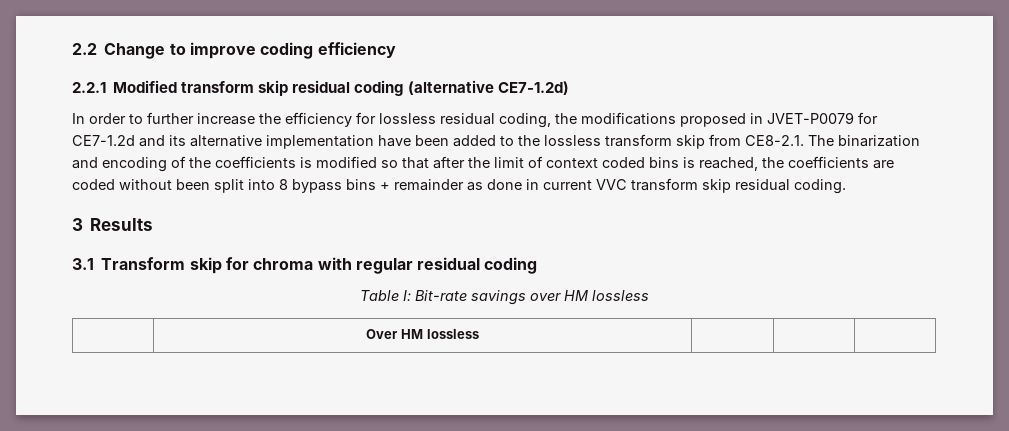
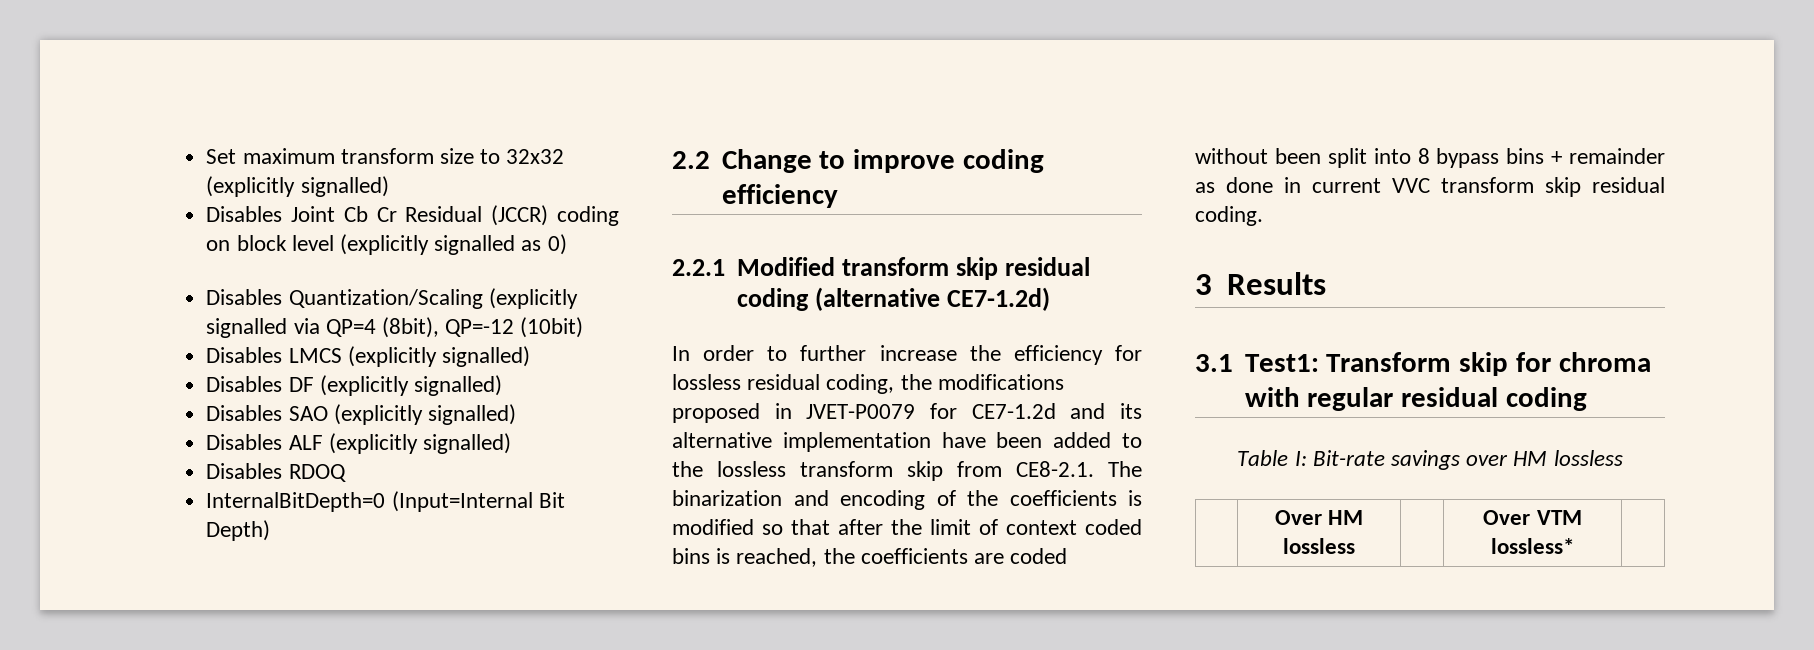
(72, 49) none -> [206,148,565,164] [206,176,389,197] [206,205,619,226] [206,234,567,255] [206,288,578,309] [206,317,584,338] [206,346,530,367] [206,375,502,396] [206,404,516,425] [206,433,511,454] [206,463,346,482] [206,491,565,512] [206,520,271,541] Set maximum transform size to 32x32 (explicitly signalled) // Disables Joint Cb Cr Residual (JCCR) coding on block level (explicitly signalled as 0) // Disables Quantization/Scaling (explicitly signalled via QP=4 (8bit), QP=-12 (10bit) // Disables LMCS (explicitly signalled) // Disables DF (explicitly signalled) // Disables SAO (explicitly signalled) // Disables ALF (explicitly signalled) // Disables RDOQ // InternalBitDepth=0 (Input=Internal Bit Depth) //
(94, 264) none -> [1244,354,1319,372] Test1:
(479, 334) none -> [1483,510,1582,525] [1491,538,1574,554] Over VTM lossless*

